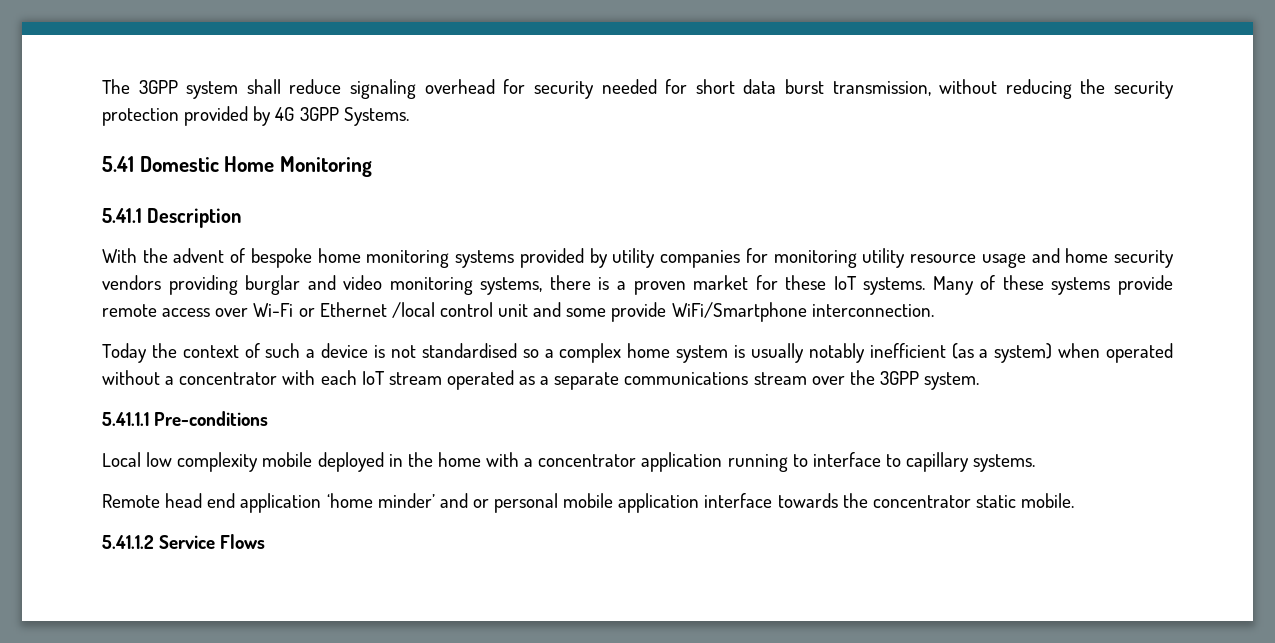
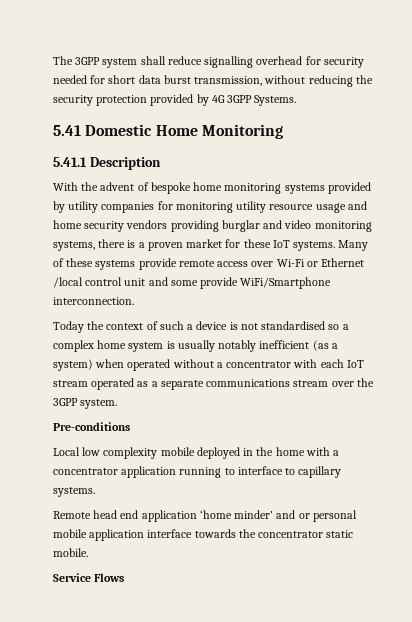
[350,79,417,99] signaling -> [204,56,254,68] signalling
[102,412,149,426] 5.41.1.1 -> (118, 404) none
[102,535,154,549] 5.41.1.2 -> (88, 552) none

